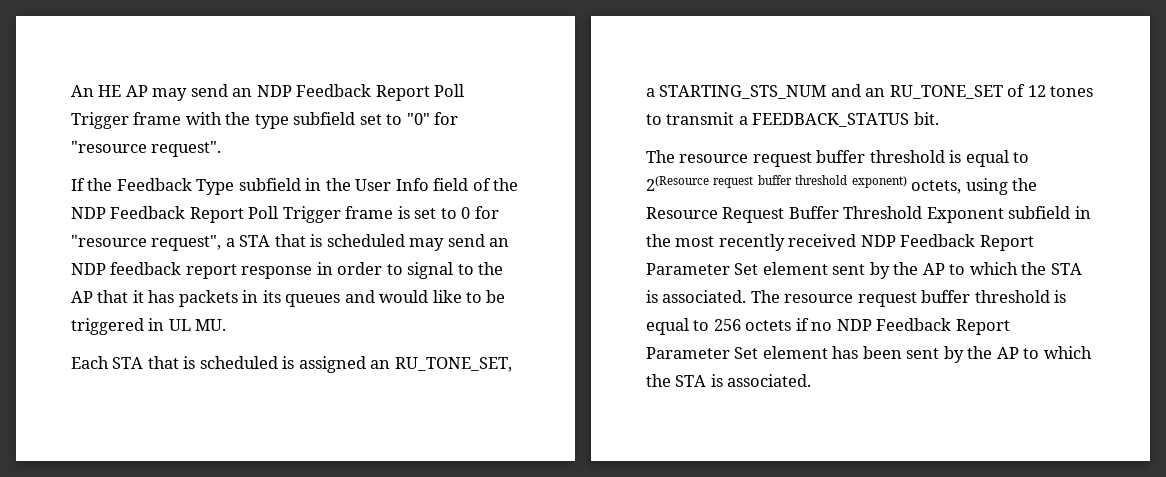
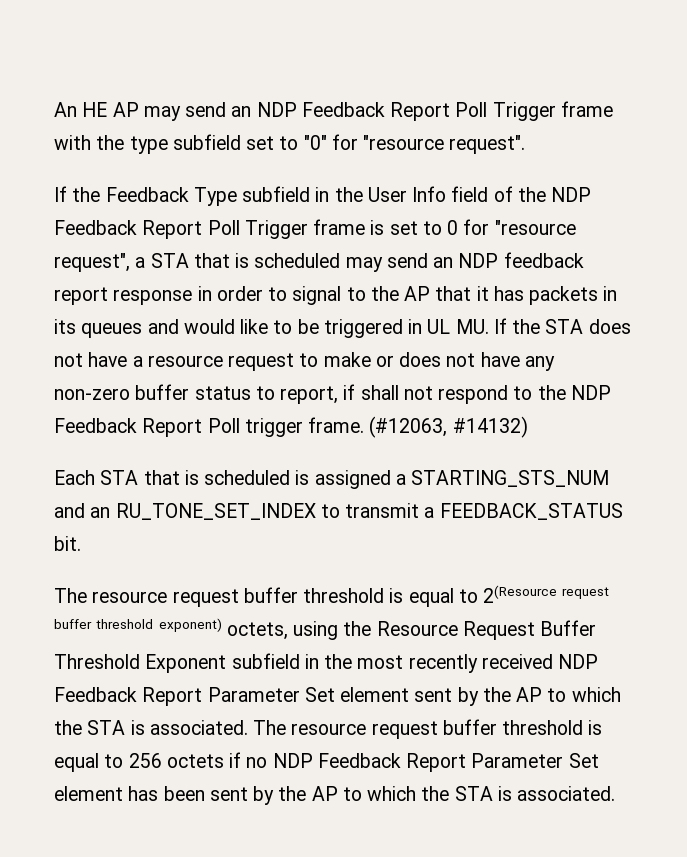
(227, 325) none -> [493,318,631,334] [54,352,555,371] [54,384,611,404] [54,416,528,438] If the STA does not have a resource request to make or does not have any non-zero buffer status to report, if shall not respond to the NDP Feedback Report Poll trigger frame. (#12063, #14132)
[370,357,512,372] an RU_TONE_SET, -> (391, 479) none
[889,84,1094,99] RU_TONE_SET of 12 tones -> [115,503,316,520] RU_TONE_SET_INDEX

